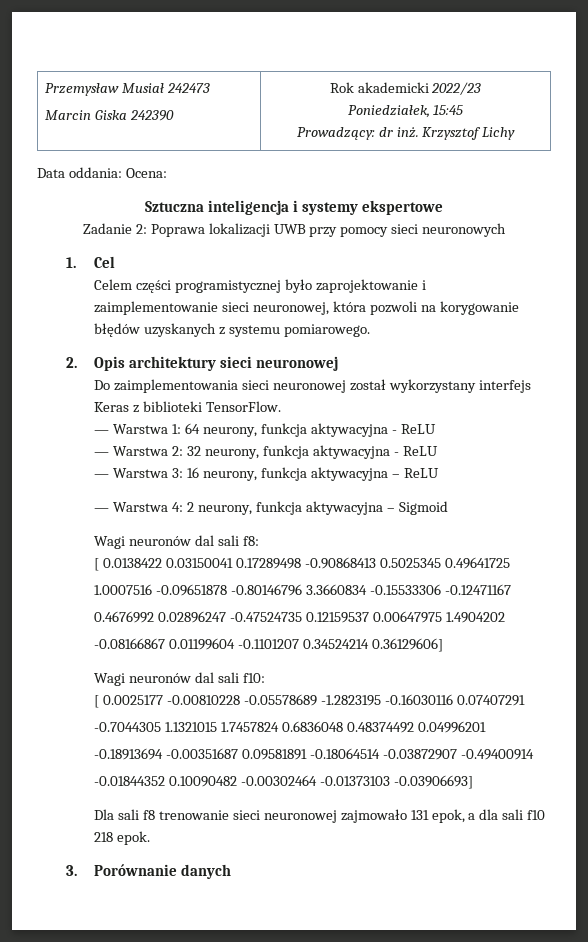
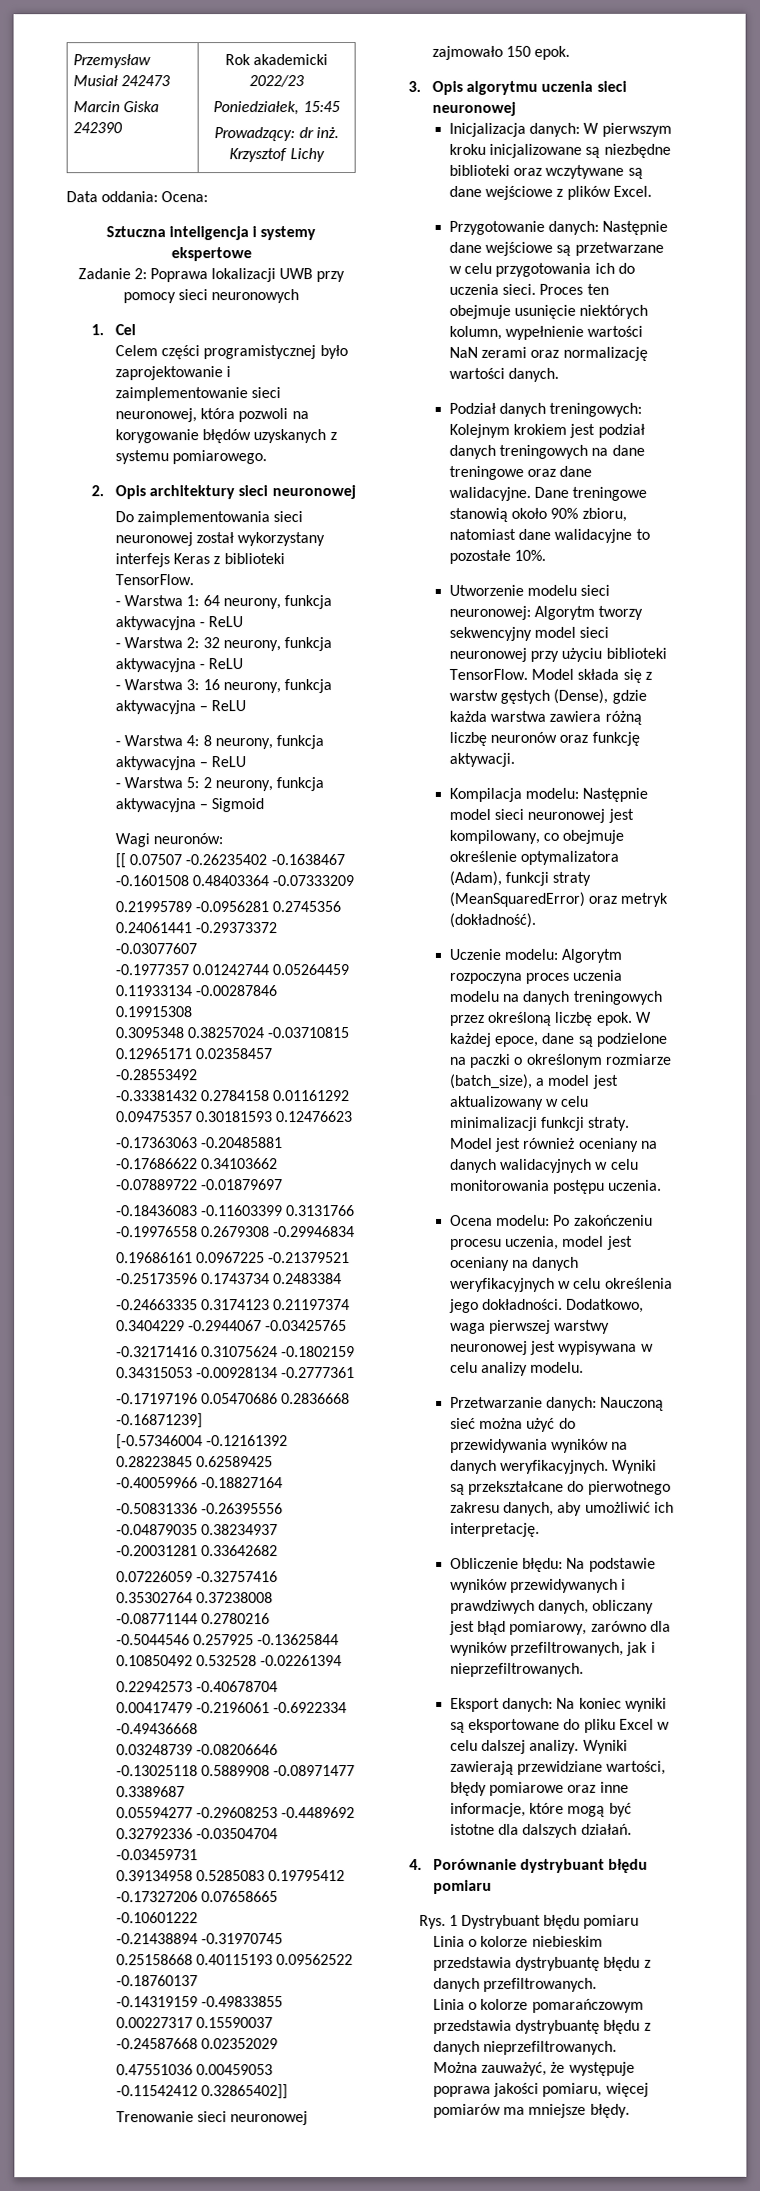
[94,430,110,434] — -> [115,601,122,607] -
[94,452,110,456] — -> [115,643,122,649] -
[94,474,110,478] — -> [115,685,122,691] -
[94,508,110,512] — -> [115,741,122,747] -
(184, 507) none -> [202,735,324,750] [115,756,247,771] [115,777,200,789] 8 neurony, funkcja aktywacyjna – ReLU // - Warstwa 5:
[129,535,259,546] [94,557,510,571] [94,584,511,596] [94,611,505,623] [94,638,443,652] [94,672,265,686] [94,694,525,708] [94,721,486,733] [94,748,534,760] [94,775,473,789] [94,809,546,823] [94,831,151,845] [65,864,232,879] neuronów dal sali f8: // [ 0.0138422 0.03150041 0.17289498 -0.90868413 0.5025345 0.49641725 // 1.0007516 -0.09651878 -0.80146796 3.3660834 -0.15533306 -0.12471167 // 0.4676992 0.02896247 -0.47524735 0.12159537 0.00647975 1.4904202 // -0.08166867 0.01199604 -0.1101207 0.34524214 0.36129606] // Wagi neuronów dal sali f10: // [ 0.0025177 -0.00810228 -0.05578689 -1.2823195 -0.16030116 0.07407291 // -0.7044305 1.1321015 1.7457824 0.6836048 0.48374492 0.04996201 // -0.18913694 -0.00351687 0.09581891 -0.18064514 -0.03872907 -0.49400914 // -0.01844352 0.10090482 -0.00302464 -0.01373103 -0.03906693] // Dla sali f8 trenowanie sieci neuronowej zajmowało 131 epok, a dla sali f10 218 epok. // 3. Porównanie danych -> [153,833,224,845] [115,853,345,869] [115,875,355,887] [115,901,342,913] [115,922,278,934] [115,943,198,955] [115,964,350,976] [115,985,278,997] [115,1006,193,1018] [115,1027,350,1039] [115,1048,273,1060] [115,1069,198,1081] [115,1090,351,1102] [116,1111,354,1123] [116,1137,284,1149] [116,1158,279,1170] [116,1179,284,1191] [116,1205,356,1217] [116,1226,356,1238] [116,1252,351,1264] [116,1273,343,1285] [116,1299,351,1311] [116,1320,348,1332] [116,1346,356,1358] [116,1367,356,1379] [116,1393,351,1405] [116,1413,204,1429] [116,1434,289,1450] [116,1456,274,1468] [116,1477,284,1489] [116,1503,284,1515] [116,1524,279,1536] [116,1545,279,1557] [116,1571,279,1583] [116,1592,274,1604] [116,1613,271,1625] [116,1634,340,1646] [116,1655,343,1667] [116,1681,279,1693] [116,1702,348,1714] [116,1723,199,1735] [116,1744,279,1756] [116,1765,356,1777] [116,1786,186,1798] [116,1807,356,1819] [116,1828,279,1840] [116,1849,199,1861] [116,1870,346,1882] [116,1891,279,1903] [116,1912,199,1924] [116,1933,284,1945] [116,1954,354,1966] [116,1975,199,1987] [116,1996,284,2008] [116,2017,274,2029] [116,2038,279,2050] [116,2064,274,2076] [116,2084,289,2100] [116,2111,309,2126] [432,45,571,60] [407,80,627,95] [432,101,517,116] [449,122,672,137] [449,143,671,158] [449,164,643,179] [449,185,652,200] [449,220,669,235] [449,241,664,256] [449,262,635,277] [449,283,609,295] [449,304,649,319] [449,325,644,340] [449,346,648,361] [449,367,560,382] [449,402,643,417] [449,423,645,438] [449,444,645,459] [449,465,593,480] [449,486,648,501] [449,507,627,522] [449,528,650,543] [449,549,547,564] [449,584,611,596] [449,605,644,620] [449,626,610,641] [449,647,667,662] [449,668,652,683] [449,688,647,704] [449,710,642,725] [449,731,640,746] [449,752,516,767] [449,787,649,802] [449,808,634,823] [449,829,625,844] [449,850,620,865] [449,870,592,886] [449,891,669,907] [449,912,537,928] [449,948,623,963] [449,969,623,984] [449,990,662,1005] [449,1011,651,1026] [449,1032,667,1047] [449,1053,671,1068] [449,1073,618,1089] [450,1095,590,1110] [450,1116,631,1131] [450,1137,658,1152] [450,1158,639,1173] [450,1179,663,1194] [450,1214,653,1226] [450,1235,633,1250] [450,1256,580,1271] [450,1277,673,1292] [449,1298,645,1313] [450,1319,611,1334] [450,1340,654,1355] [450,1361,585,1376] [450,1396,665,1411] [450,1417,576,1432] [450,1438,629,1453] [450,1459,658,1474] [450,1480,671,1495] [450,1501,674,1516] [450,1522,541,1537] [450,1557,656,1572] [450,1578,627,1593] [450,1599,655,1614] [449,1620,671,1635] [450,1641,656,1656] [450,1662,585,1677] [450,1697,667,1712] [450,1718,671,1733] [450,1739,628,1754] [450,1760,667,1775] [450,1781,629,1796] [450,1802,632,1817] [450,1823,632,1838] [408,1858,649,1873] [433,1879,493,1894] [418,1914,640,1929] [433,1935,603,1947] [433,1956,651,1971] [433,1977,598,1992] [433,1998,644,2013] [433,2019,651,2034] [433,2040,618,2055] [433,2061,635,2076] [433,2082,649,2097] [433,2103,630,2118] neuronów: // [[ 0.07507 -0.26235402 -0.1638467 -0.1601508 0.48403364 -0.07333209 // 0.21995789 -0.0956281 0.2745356 0.24061441 -0.29373372 -0.03077607 // -0.1977357 0.01242744 0.05264459 0.11933134 -0.00287846 0.19915308 // 0.3095348 0.38257024 -0.03710815 0.12965171 0.02358457 -0.28553492 // -0.33381432 0.2784158 0.01161292 0.09475357 0.30181593 0.12476623 // -0.17363063 -0.20485881 -0.17686622 0.34103662 -0.07889722 -0.01879697 // -0.18436083 -0.11603399 0.3131766 -0.19976558 0.2679308 -0.29946834 // 0.19686161 0.0967225 -0.21379521 -0.25173596 0.1743734 0.2483384 // -0.24663335 0.3174123 0.21197374 0.3404229 -0.2944067 -0.03425765 // -0.32171416 0.31075624 -0.1802159 0.34315053 -0.00928134 -0.2777361 // -0.17197196 0.05470686 0.2836668 -0.16871239] // [-0.57346004 -0.12161392 0.28223845 0.62589425 -0.40059966 -0.18827164 // -0.50831336 -0.26395556 -0.04879035 0.38234937 -0.20031281 0.33642682 // 0.07226059 -0.32757416 0.35302764 0.37238008 -0.08771144 0.2780216 // -0.5044546 0.257925 -0.13625844 0.10850492 0.532528 -0.02261394 // 0.22942573 -0.40678704 0.00417479 -0.2196061 -0.6922334 -0.49436668 // 0.03248739 -0.08206646 -0.13025118 0.5889908 -0.08971477 0.3389687 // 0.05594277 -0.29608253 -0.4489692 0.32792336 -0.03504704 -0.03459731 // 0.39134958 0.5285083 0.19795412 -0.17327206 0.07658665 -0.10601222 // -0.21438894 -0.31970745 0.25158668 0.40115193 0.09562522 -0.18760137 // -0.14319159 -0.49833855 0.00227317 0.15590037 -0.24587668 0.02352029 // 0.47551036 0.00459053 -0.11542412 0.32865402]] // Trenowanie sieci neuronowej zajmowało 150 epok. // 3. Opis algorytmu uczenia sieci neuronowej // Inicjalizacja danych: W pierwszym kroku inicjalizowane są niezbędne biblioteki oraz wczytywane są dane wejściowe z plików Excel. // Przygotowanie danych: Następnie dane wejściowe są przetwarzane w celu przygotowania ich do uczenia sieci. Proces ten obejmuje usunięcie niektórych kolumn, wypełnienie wartości NaN zerami oraz normalizację wartości danych. // Podział danych treningowych: Kolejnym krokiem jest podział danych treningowych na dane treningowe oraz dane walidacyjne. Dane treningowe stanowią około 90% zbioru, natomiast dane walidacyjne to pozostałe 10%. // Utworzenie modelu sieci neuronowej: Algorytm tworzy sekwencyjny model sieci neuronowej przy użyciu biblioteki TensorFlow. Model składa się z warstw gęstych (Dense), gdzie każda warstwa zawiera różną liczbę neuronów oraz funkcję aktywacji. // Kompilacja modelu: Następnie model sieci neuronowej jest kompilowany, co obejmuje określenie optymalizatora (Adam), funkcji straty (MeanSquaredError) oraz metryk (dokładność). // Uczenie modelu: Algorytm rozpoczyna proces uczenia modelu na danych treningowych przez określoną liczbę epok. W każdej epoce, dane są podzielone na paczki o określonym rozmiarze (batch_size), a model jest aktualizowany w celu minimalizacji funkcji straty. Model jest również oceniany na danych walidacyjnych w celu monitorowania postępu uczenia. // Ocena modelu: Po zakończeniu procesu uczenia, model jest oceniany na danych weryfikacyjnych w celu określenia jego dokładności. Dodatkowo, waga pierwszej warstwy neuronowej jest wypisywana w celu analizy modelu. // Przetwarzanie danych: Nauczoną sieć można użyć do przewidywania wyników na danych weryfikacyjnych. Wyniki są przekształcane do pierwotnego zakresu danych, aby umożliwić ich interpretację. // Obliczenie błędu: Na podstawie wyników przewidywanych i prawdziwych danych, obliczany jest błąd pomiarowy, zarówno dla wyników przefiltrowanych, jak i nieprzefiltrowanych. // Eksport danych: Na koniec wyniki są eksportowane do pliku Excel w celu dalszej analizy. Wyniki zawierają przewidziane wartości, błędy pomiarowe oraz inne informacje, które mogą być istotne dla dalszych działań. // 4. Porównanie dystrybuant błędu pomiaru // Rys. 1 Dystrybuant błędu pomiaru // Linia o kolorze niebieskim przedstawia dystrybuantę błędu z danych przefiltrowanych. // Linia o kolorze pomarańczowym przedstawia dystrybuantę błędu z danych nieprzefiltrowanych. // Można zauważyć, że występuje poprawa jakości pomiaru, więcej pomiarów ma mniejsze błędy.

